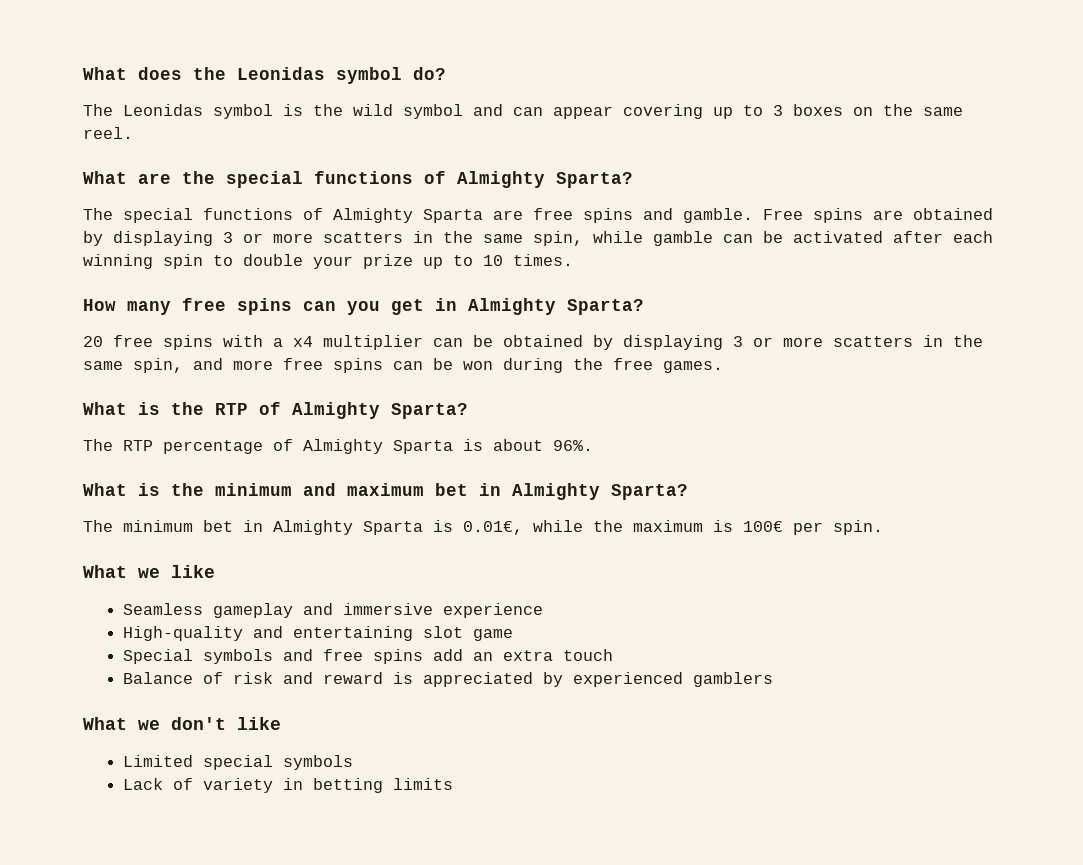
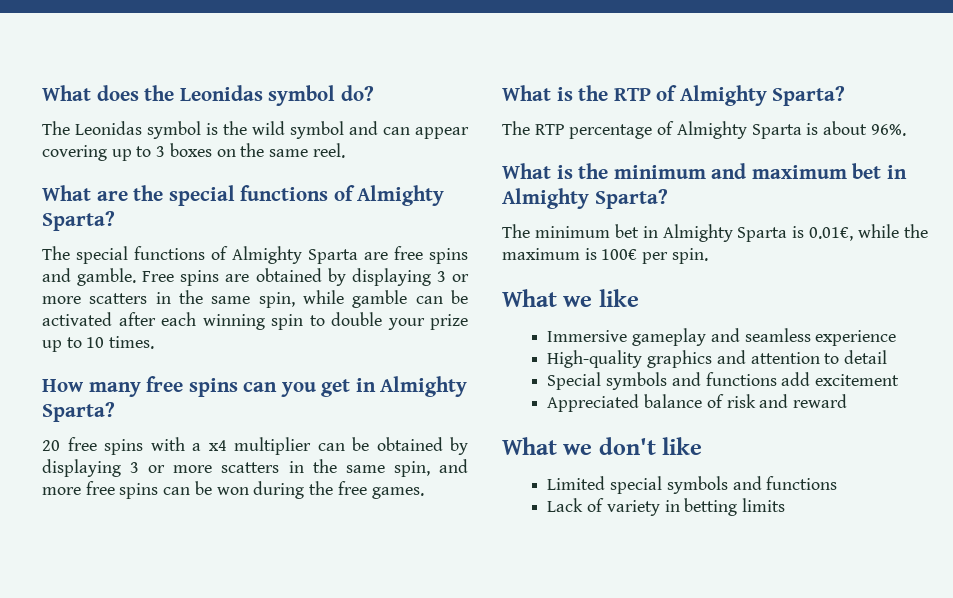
[123,603,204,615] Seamless -> [547,330,628,342] Immersive
[343,603,434,615] immersive -> [744,328,811,342] seamless
[253,626,514,641] [123,649,614,664] [123,672,194,684] and entertaining slot game // Special symbols and free spins add an extra touch // Balance -> [647,350,887,368] [547,372,899,390] [547,394,703,412] graphics and attention to detail // Special symbols and functions add excitement // Appreciated balance
[393,672,774,687] is appreciated by experienced gamblers -> (847, 401) none
(354, 762) none -> [732,476,838,490] and functions

